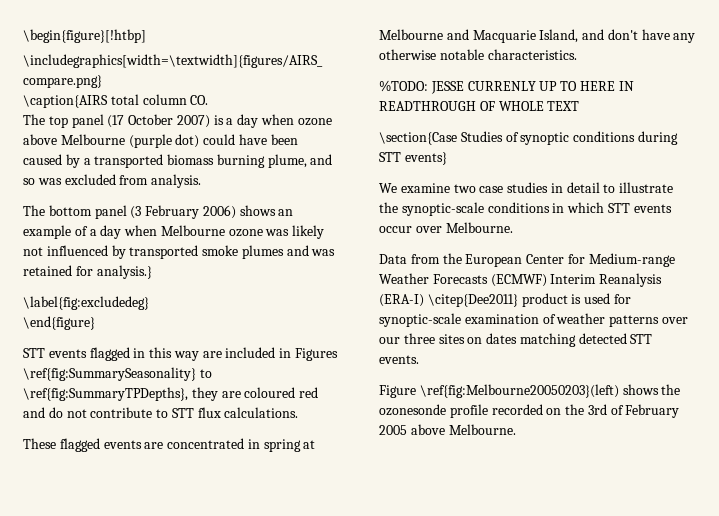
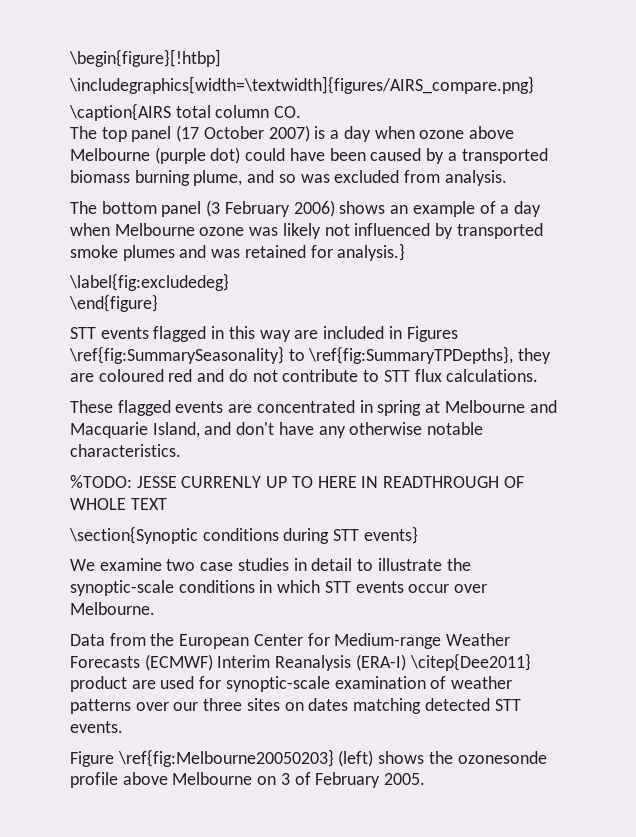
[379,131,570,145] \section{Case Studies of synoptic -> [69,526,198,544] \section{Synoptic
[571,294,582,304] is -> [131,680,156,689] are
[419,384,619,398] \ref{fig:Melbourne20050203}(left) -> [117,749,374,767] \ref{fig:Melbourne20050203} (left)
[491,404,680,418] [379,424,516,435] recorded on the 3rd of February 2005 above Melbourne. -> [122,772,426,788] above Melbourne on 3 of February 2005.

